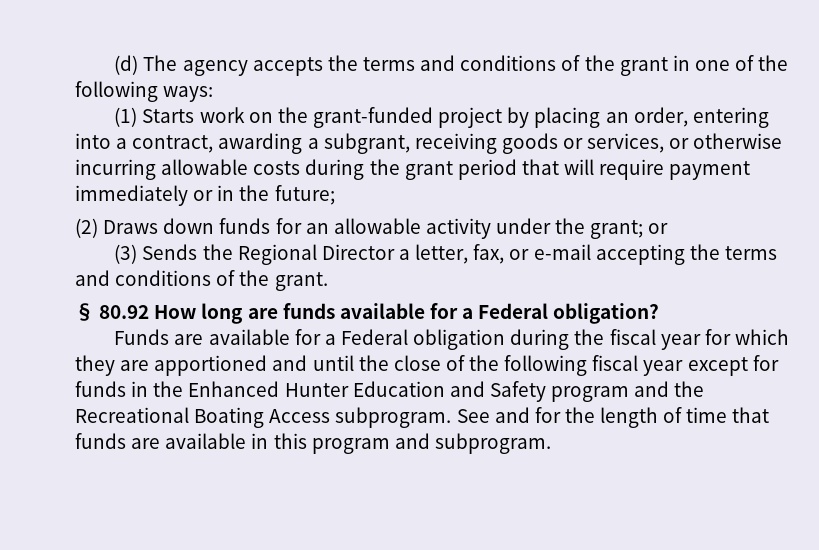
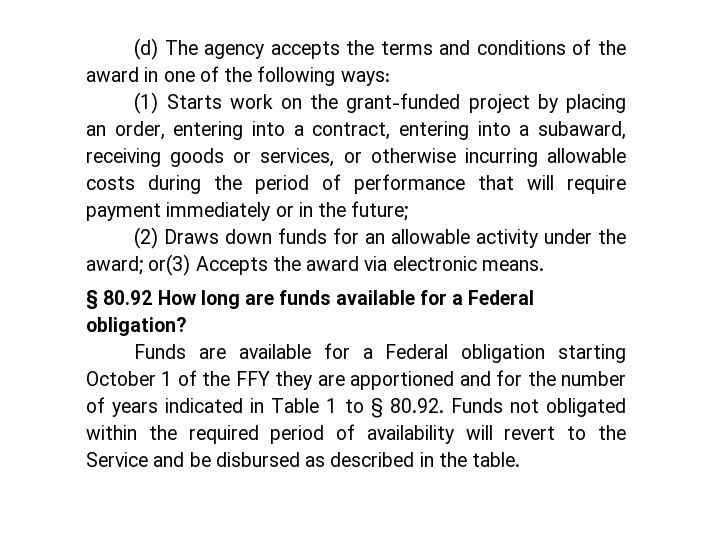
[619,57,668,76] grant -> [86,67,139,82] award
[218,133,410,154] awarding a subgrant, -> [399,121,626,140] entering into a subaward,
[404,159,517,180] grant period -> [255,174,465,194] period of performance
[590,220,669,239] [114,244,777,265] [75,270,328,291] grant; or // (3) Sends the Regional Director a letter, fax, or e-mail accepting the terms and conditions of the grant. -> [86,254,544,276] award; or(3) Accepts the award via electronic means.
[510,329,789,350] [75,355,779,376] [75,381,705,402] [75,407,770,428] [75,433,551,454] during the fiscal year for which they are apportioned and until the close of the following fiscal year except for funds in the Enhanced Hunter Education and Safety program and the Recreational Boating Access subprogram. See and for the length of time that funds are available in this program and subprogram. -> [557,344,626,363] [86,370,626,390] [86,397,627,418] [86,424,626,444] [86,452,521,467] starting October 1 of the FFY they are apportioned and for the number of years indicated in Table 1 to § 80.92. Funds not obligated within the required period of availability will revert to the Service and be disbursed as described in the table.

